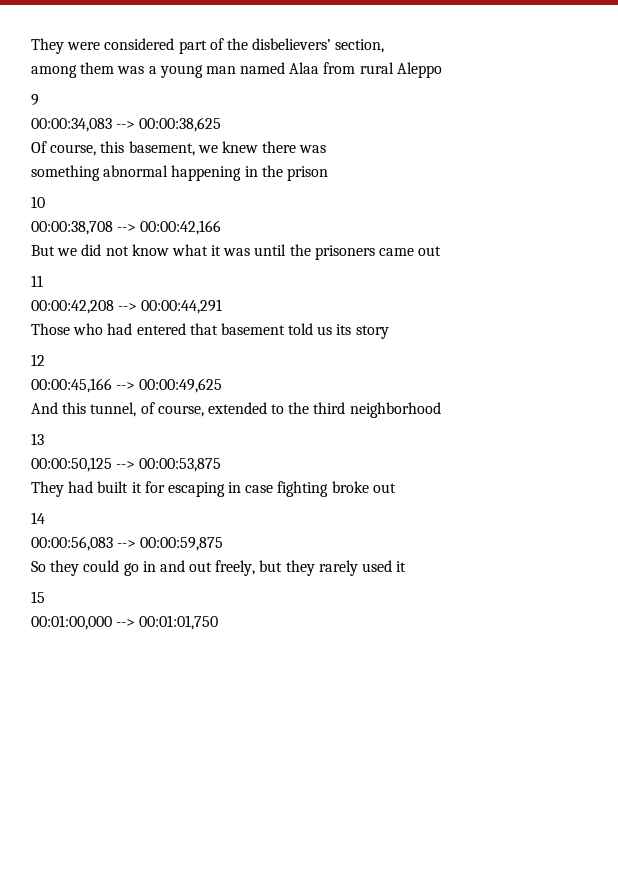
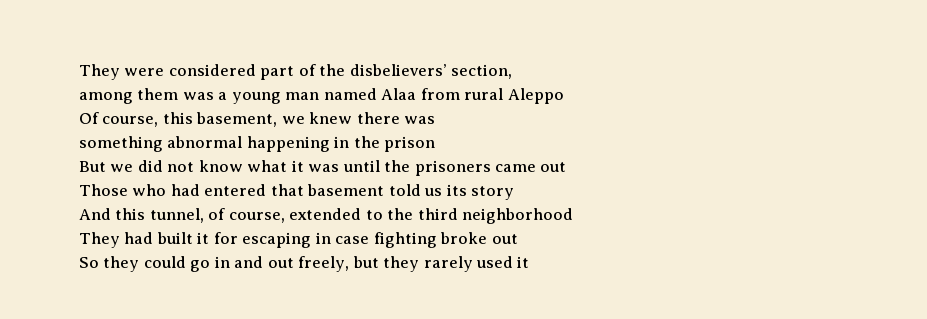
[31,94,39,106] [31,117,222,132] // 9 // 00:00:34,083 --> 00:00:38,625 -> (564, 96) none
[31,196,45,208] [31,220,222,235] // 10 // 00:00:38,708 --> 00:00:42,166 -> (436, 144) none
[31,275,43,287] [31,299,223,314] // 11 // 00:00:42,208 --> 00:00:44,291 -> (567, 167) none
[31,354,45,366] [31,378,223,393] // 12 // 00:00:45,166 --> 00:00:49,625 -> (515, 193) none
[31,433,44,445] [31,457,222,472] // 13 // 00:00:50,125 --> 00:00:53,875 -> (574, 216) none
[31,512,45,524] [31,536,224,551] // 14 // 00:00:56,083 --> 00:00:59,875 -> (518, 239) none
[31,591,45,603] [31,615,219,630] // 15 // 00:01:00,000 --> 00:01:01,750 -> (530, 262) none

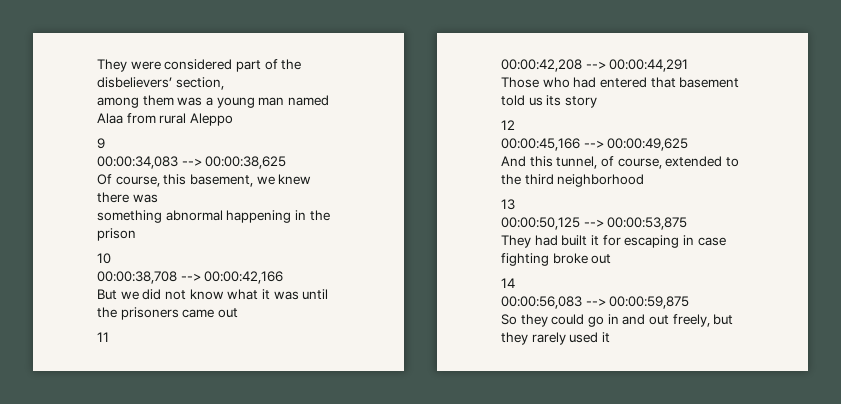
(564, 96) none -> [97,138,105,149] [97,156,287,169] // 9 // 00:00:34,083 --> 00:00:38,625
(436, 144) none -> [97,253,111,264] [97,271,284,284] // 10 // 00:00:38,708 --> 00:00:42,166
(567, 167) none -> [97,332,109,342] [501,59,689,72] // 11 // 00:00:42,208 --> 00:00:44,291
(515, 193) none -> [501,120,515,130] [501,138,689,151] // 12 // 00:00:45,166 --> 00:00:49,625
(574, 216) none -> [501,199,515,210] [501,217,688,230] // 13 // 00:00:50,125 --> 00:00:53,875
(518, 239) none -> [501,278,515,288] [501,296,690,309] // 14 // 00:00:56,083 --> 00:00:59,875

